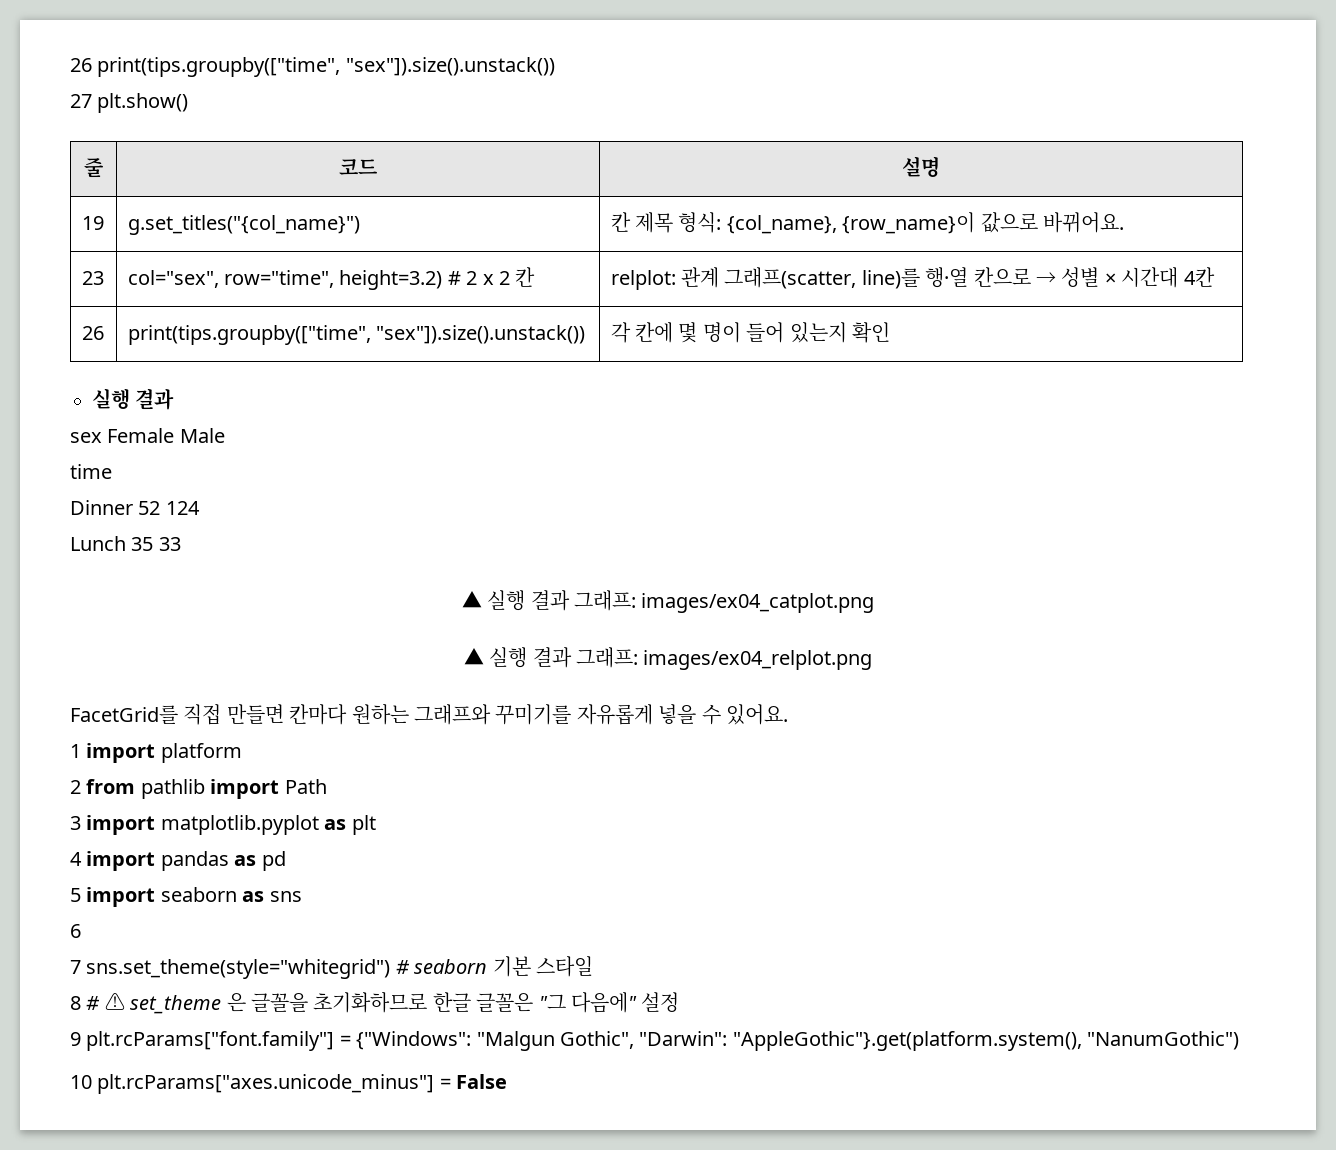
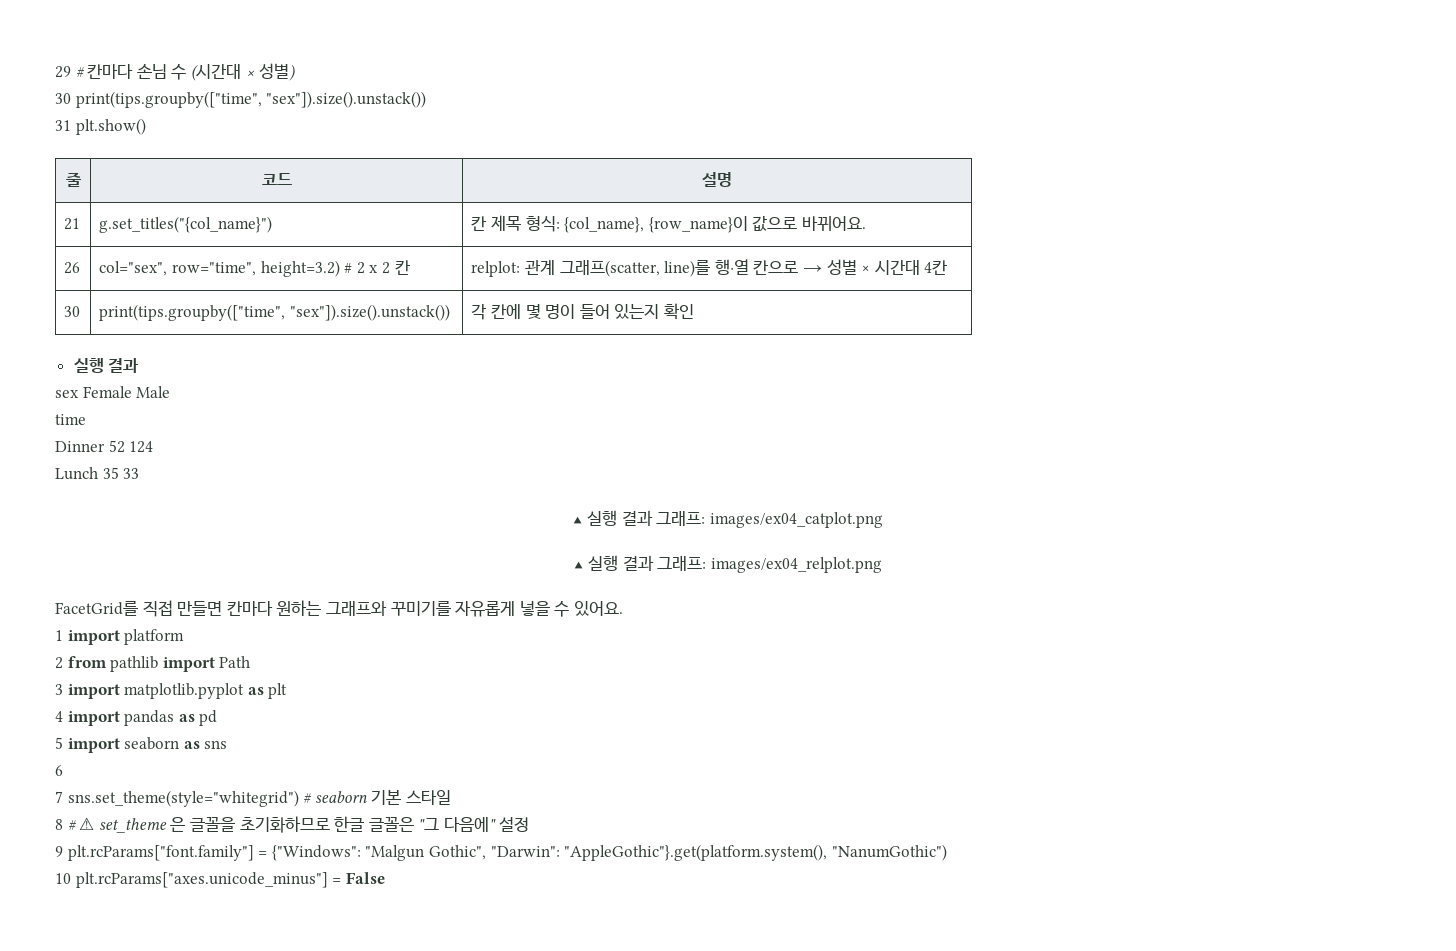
[70,58,92,72] 26 -> [55,63,296,81] [55,93,71,104] 29 # 칸마다 손님 수 (시간대 × 성별) // 30
[70,94,92,108] 27 -> [55,120,71,131] 31
[81,216,104,230] 19 -> [64,218,81,230] 21
[81,271,104,285] 23 -> [64,262,81,274] 26
[81,326,104,340] 26 -> [64,306,81,317] 30

